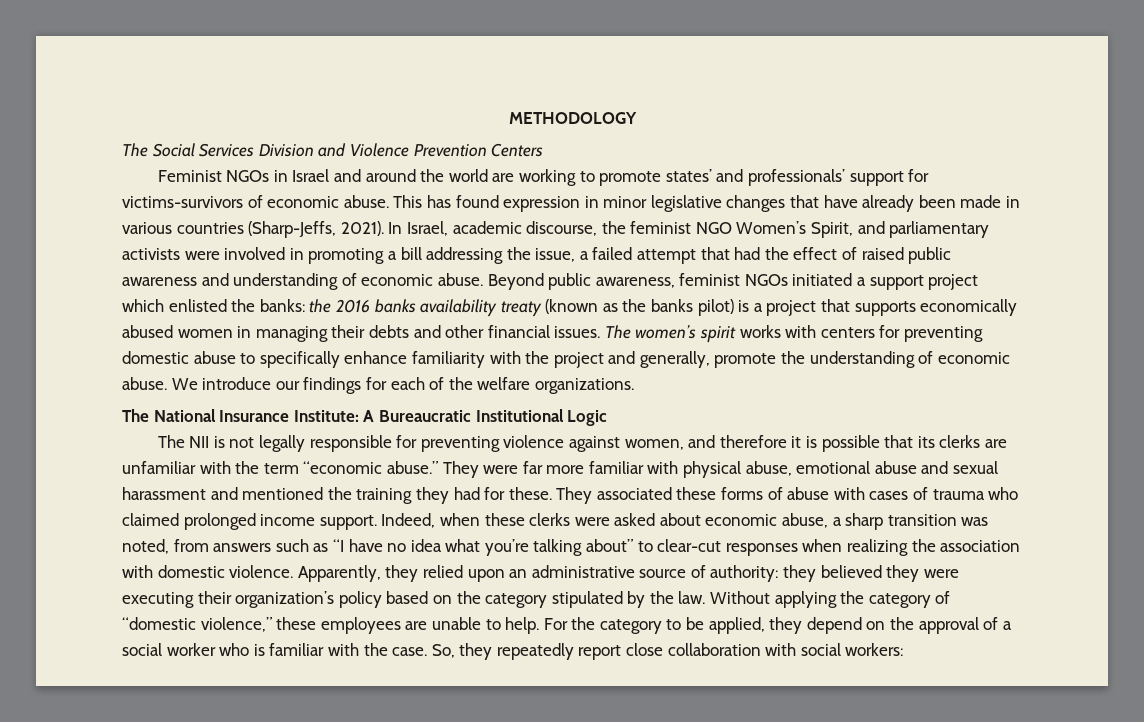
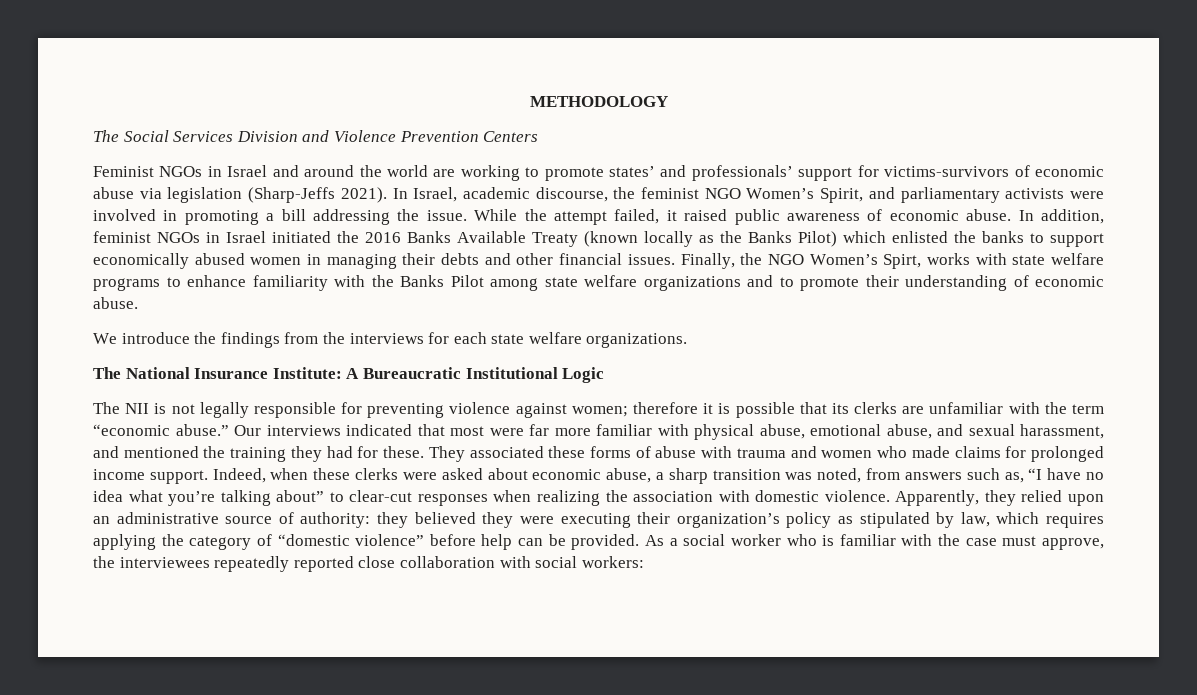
[343,195,1021,212] [122,221,337,238] abuse. This has found expression in minor legislative changes that have already been made in various countries (Sharp-Jeffs, -> [93,187,336,203] abuse via legislation (Sharp-Jeffs
[535,247,858,264] issue, a failed attempt that had the effect of -> [426,209,677,225] issue. While the attempt failed, it
[201,273,979,290] [122,299,916,317] and understanding of economic abuse. Beyond public awareness, feminist NGOs initiated a support project which enlisted the banks: the 2016 banks availability treaty (known as the banks pilot) is a project that supports -> [867,209,1104,224] [93,231,1104,247] of economic abuse. In addition, feminist NGOs in Israel initiated the 2016 Banks Available Treaty (known locally as the Banks Pilot) which enlisted the banks to support
[604,325,983,343] [122,351,1010,368] [122,377,167,390] The women’s spirit works with centers for preventing domestic abuse to specifically enhance familiarity with the project and generally, promote the understanding of economic abuse. -> [680,253,1105,269] [93,275,1104,291] [93,297,138,309] Finally, the NGO Women’s Spirt, works with state welfare programs to enhance familiarity with the Banks Pilot among state welfare organizations and to promote their understanding of economic abuse. //
[275,377,473,394] our findings for each of the -> [194,332,525,348] the findings from the interviews for each state
[624,435,716,450] women, and -> [571,406,628,417] women;
[442,461,479,478] They -> [234,424,484,436] Our interviews indicated that most
[874,461,917,474] abuse -> [886,424,932,439] abuse,
[122,487,206,500] harassment -> [1020,424,1104,439] harassment,
[869,487,1019,500] [122,513,179,526] cases of trauma who claimed -> [736,446,1027,458] trauma and women who made claims for
[313,543,329,552] as -> [1004,472,1024,483] as,
[386,591,771,608] based on the category stipulated by the law. Without -> [837,512,1104,528] as stipulated by law, which requires
[200,617,999,634] violence,” these employees are unable to help. For the category to be applied, they depend on the approval of -> [355,534,664,550] violence” before help can be provided. As
[392,643,622,660] case. So, they repeatedly report -> [965,536,1104,550] [93,556,354,572] case must approve, the interviewees repeatedly reported

